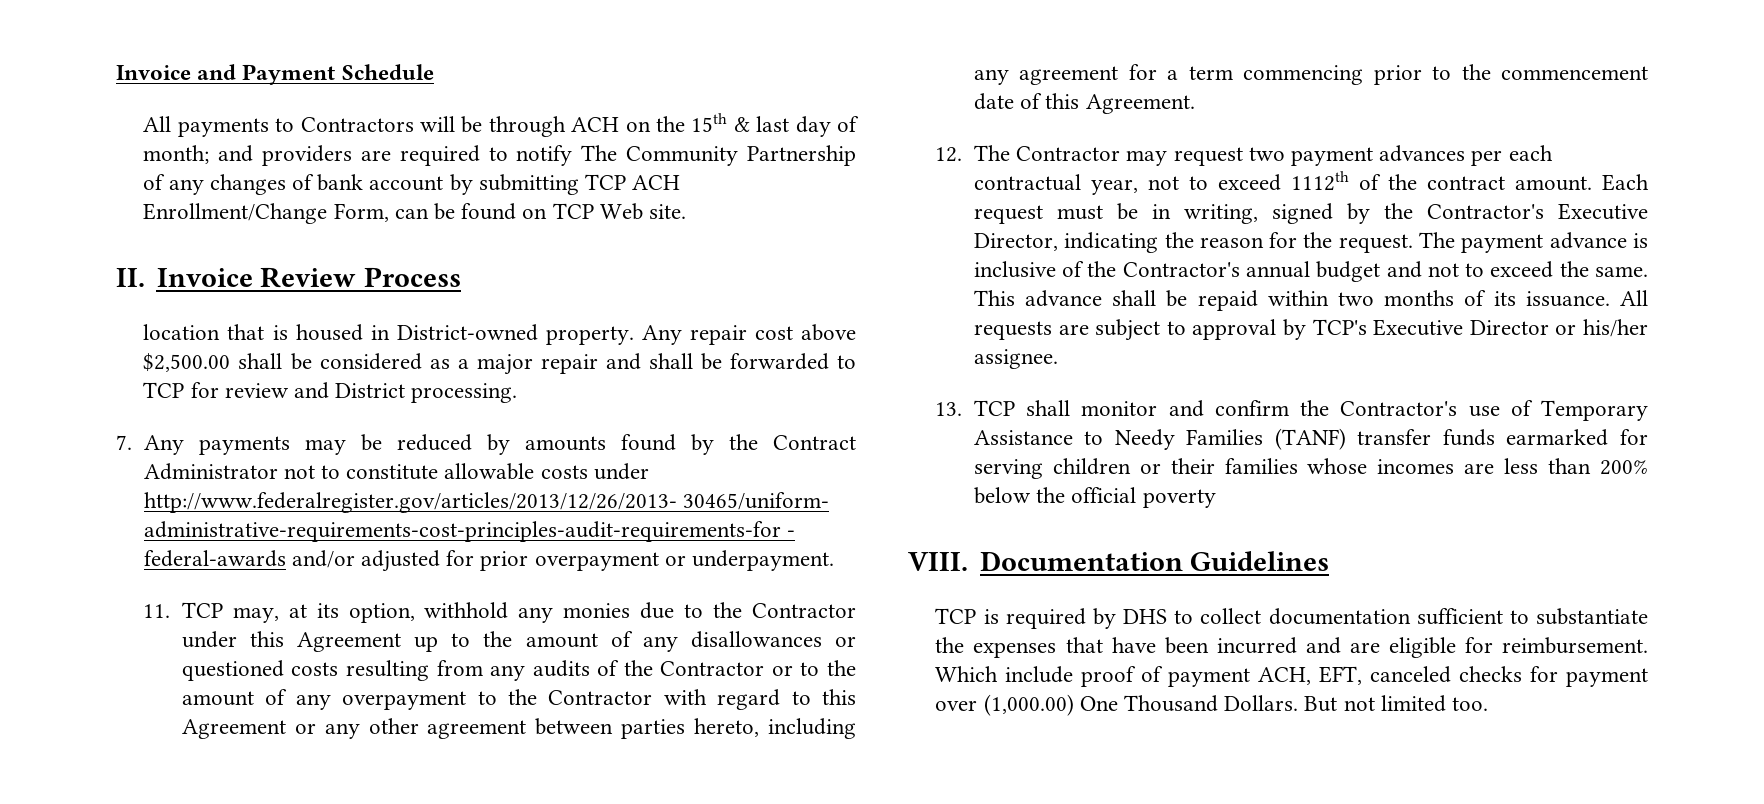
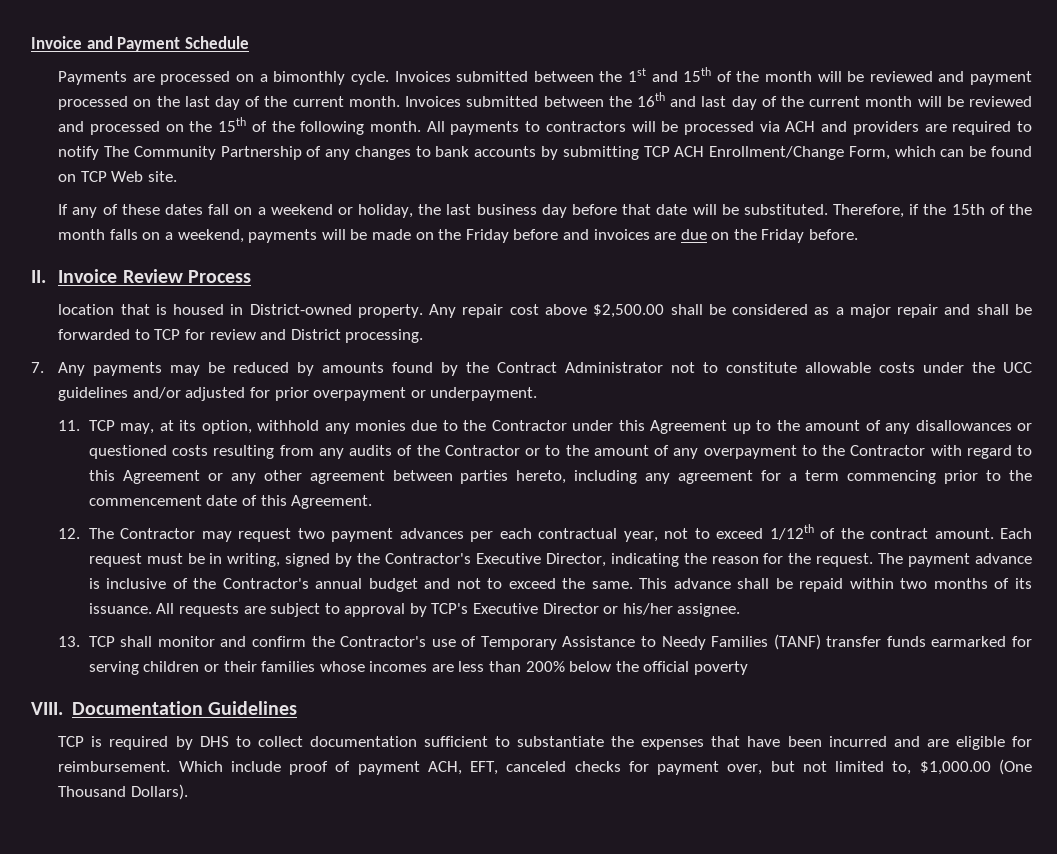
(434, 72) none -> [58,67,1032,85] [58,92,1033,110] [58,117,421,135] Payments are processed on a bimonthly cycle. Invoices submitted between the 1st and 15th of the month will be reviewed and payment processed on the last day of the current month. Invoices submitted between the 16th and last day of the current month will be reviewed and processed on the 15th of the following month.
[300,113,860,137] [143,145,210,164] Contractors will be through ACH on the 15th & last day of month; -> [545,121,816,135] contractors will be processed via ACH
[292,174,444,191] of bank account -> [415,146,537,157] to bank accounts
(389, 212) none -> [894,146,936,157] which
(687, 211) none -> [58,204,1032,218] [58,229,859,243] // If any of these dates fall on a weekend or holiday, the last business day before that date will be substituted. Therefore, if the 15th of the month falls on a weekend, payments will be made on the Friday before and invoices are due on the Friday before.
[143,492,829,513] [143,521,795,542] [143,550,286,567] http://www.federalregister.gov/articles/2013/12/26/2013- 30465/uniform- administrative-requirements-cost-principles-audit-requirements-for - federal-awards -> [972,362,1032,373] [58,387,129,401] the UCC guidelines
[1290,171,1349,191] 1112th -> [769,524,814,540] 1/12th
[935,694,1489,716] over (1,000.00) One Thousand Dollars. But not limited too. -> [727,759,1032,775] [58,784,188,800] over, but not limited to, $1,000.00 (One Thousand Dollars).

